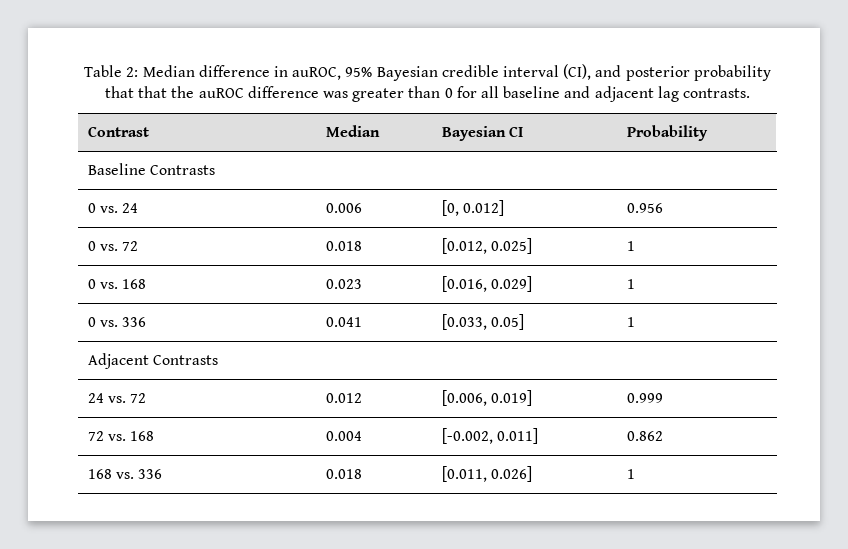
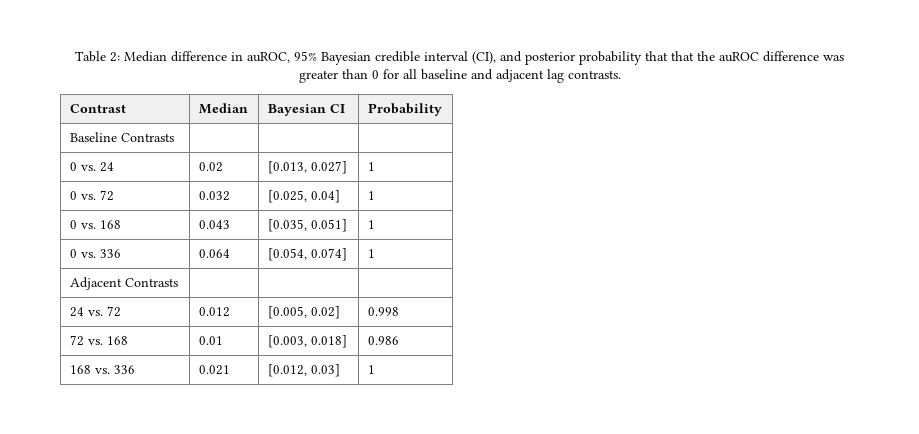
[325,203,362,213] [441,200,505,216] [626,203,663,213] 0.006 | [0, 0.012] | 0.956 -> [198,162,223,172] [267,161,347,174] [367,162,375,171] 0.02 | [0.013, 0.027] | 1
[325,241,362,251] [441,238,533,254] 0.018 | [0.012, 0.025] -> [198,191,230,201] [267,190,340,203] 0.032 | [0.025, 0.04]
[325,279,362,289] [441,276,533,292] 0.023 | [0.016, 0.029] -> [198,220,230,229] [267,219,347,232] 0.043 | [0.035, 0.051]
[325,317,362,327] [441,314,525,330] 0.041 | [0.033, 0.05] -> [198,249,230,258] [267,248,347,261] 0.064 | [0.054, 0.074]
[441,390,533,406] [626,393,663,403] [0.006, 0.019] | 0.999 -> [267,306,340,319] [367,307,399,316] [0.005, 0.02] | 0.998
[325,431,362,441] [441,428,539,444] [626,431,663,441] 0.004 | [-0.002, 0.011] | 0.862 -> [198,336,223,345] [267,335,347,348] [367,336,399,345] 0.01 | [0.003, 0.018] | 0.986
[325,469,362,479] [441,466,533,482] 0.018 | [0.011, 0.026] -> [198,365,230,375] [267,364,340,377] 0.021 | [0.012, 0.03]

